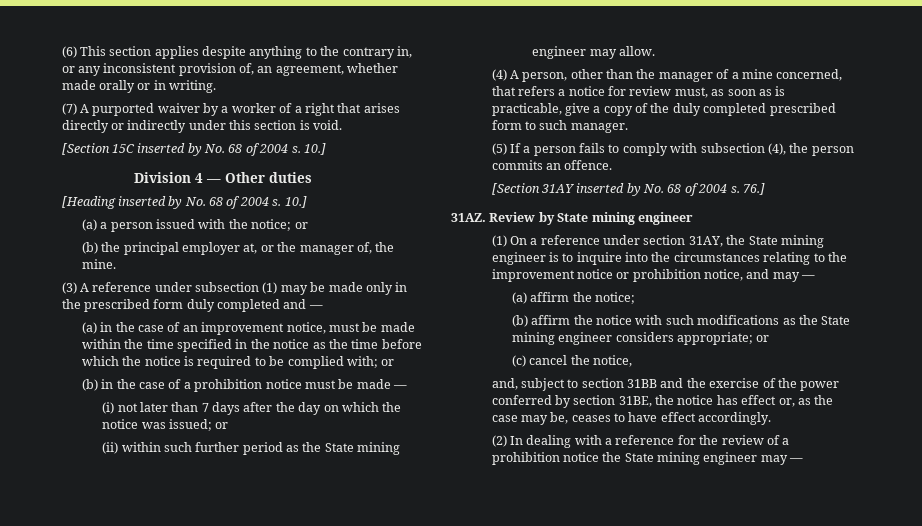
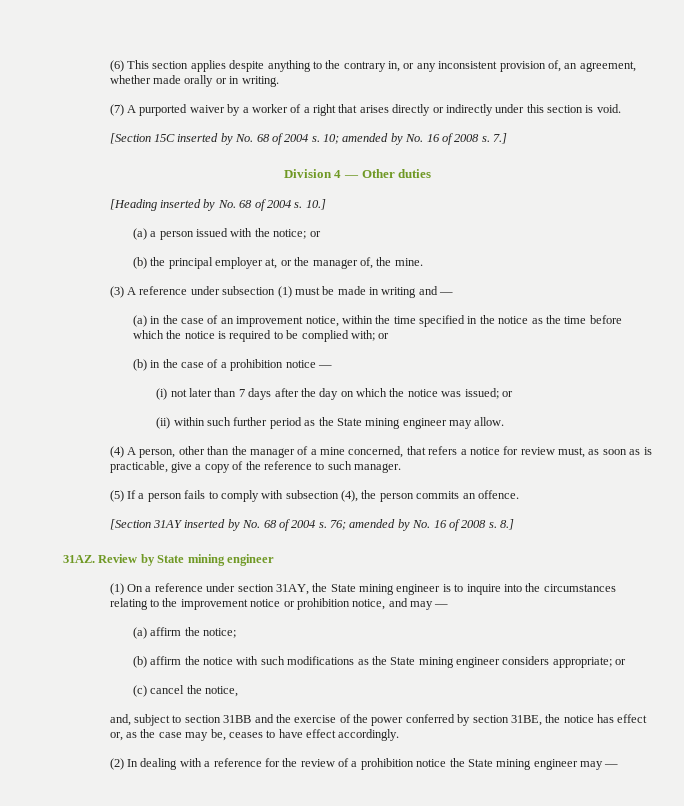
[303,143,326,155] 10.] -> [323,133,508,145] 10; amended by No. 16 of 2008 s. 7.]
[280,282,408,295] [61,299,281,312] may be made only in the prescribed form duly completed -> [294,286,417,298] must be made in writing
[328,322,415,332] must be made -> (339, 321) none
[304,379,391,389] must be made -> (316, 364) none
[672,103,836,116] [491,120,522,130] duly completed prescribed form -> [263,461,312,470] reference
[742,183,765,195] 76.] -> [330,519,515,531] 76; amended by No. 16 of 2008 s. 8.]

